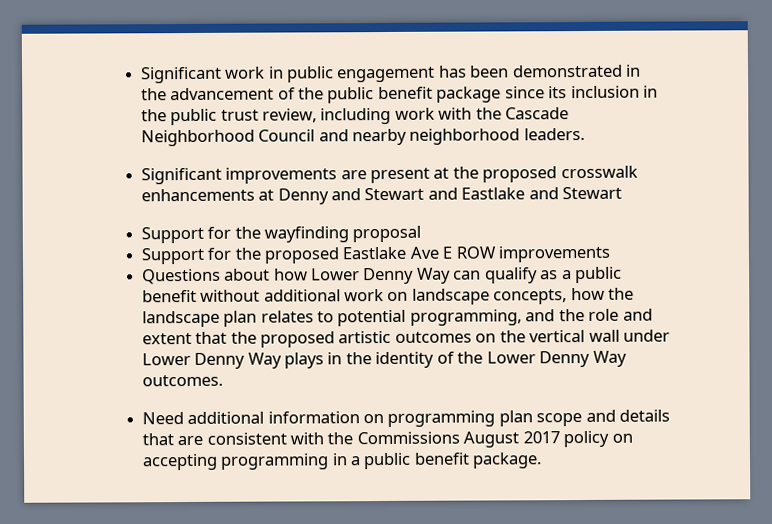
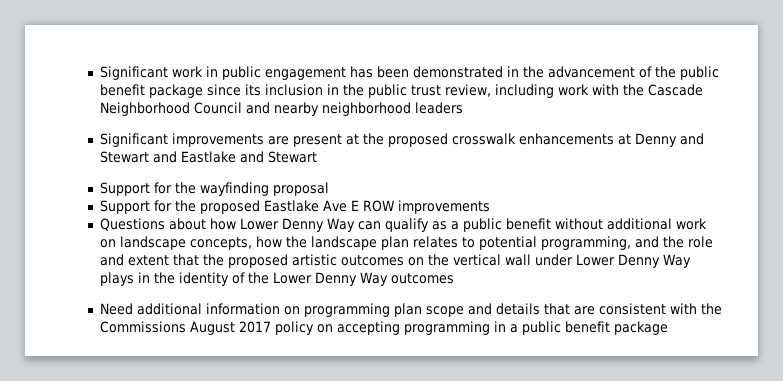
[523,127,585,141] leaders. -> [414,102,463,114] leaders
[141,374,223,387] outcomes. -> [390,273,454,284] outcomes
[472,452,543,469] package. -> [613,321,668,335] package

